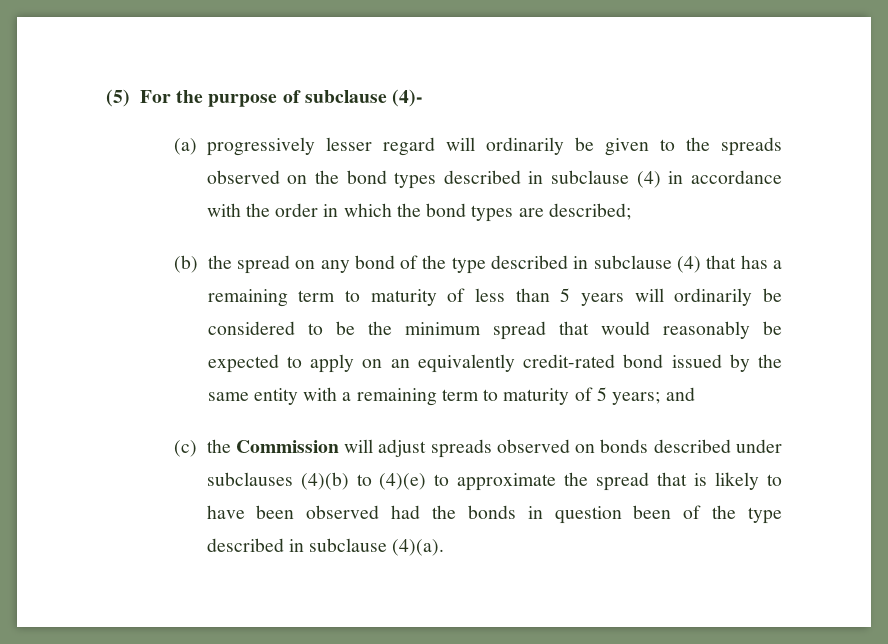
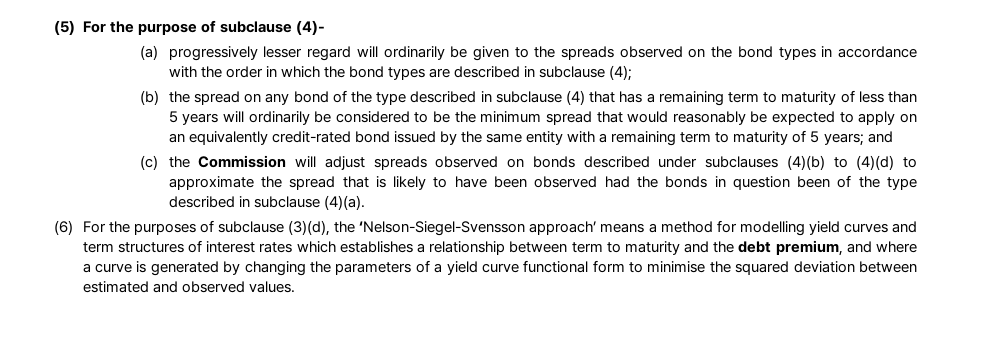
[443,170,661,188] described in subclause (4) -> (816, 53) none
[548,203,631,220] described; -> [454,65,633,81] described in subclause (4);
[379,473,427,490] (4)(e) -> [856,155,895,170] (4)(d)
(445, 547) none -> [54,220,918,236] [82,240,917,256] [82,260,917,276] [82,281,295,293] // (6) For the purposes of subclause (3)(d), the ‘Nelson-Siegel-Svensson approach’ means a method for modelling yield curves and term structures of interest rates which establishes a relationship between term to maturity and the debt premium, and where a curve is generated by changing the parameters of a yield curve functional form to minimise the squared deviation between estimated and observed values.

